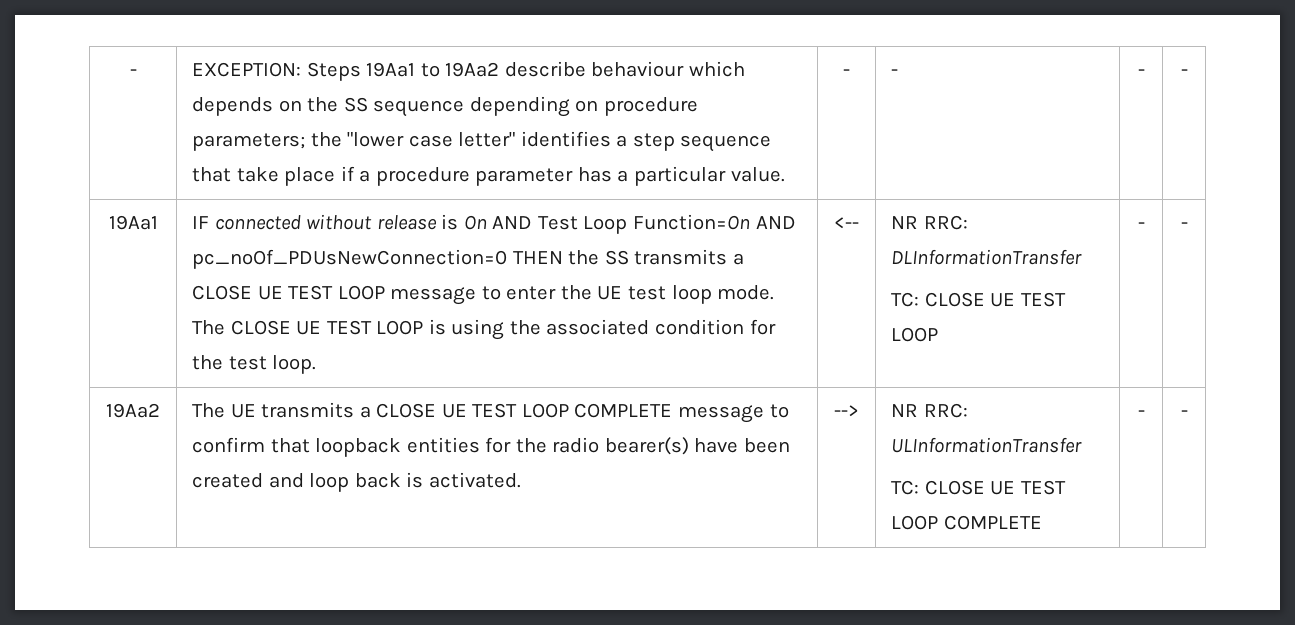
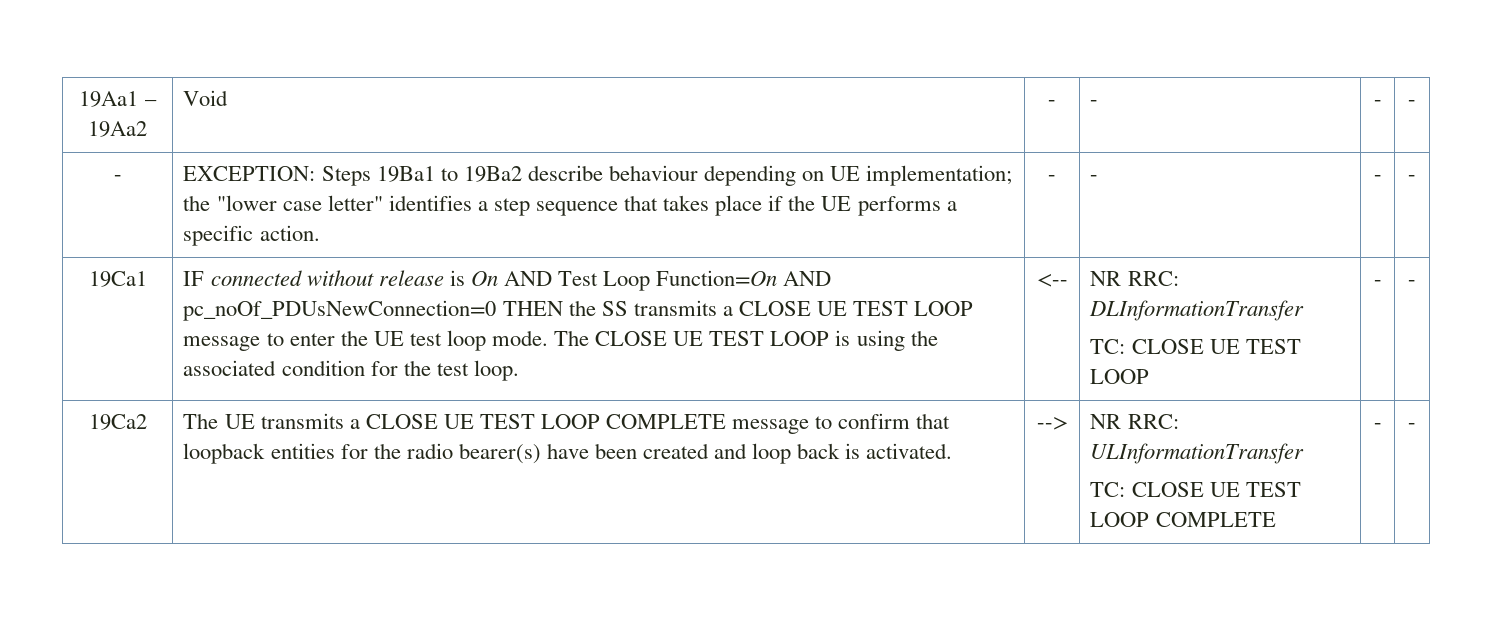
[129,69,137,76] [192,61,745,81] [192,96,698,117] [192,133,306,151] - | EXCEPTION: Steps 19Aa1 to 19Aa2 describe behaviour which depends on the SS sequence depending on procedure parameters; -> [79,91,157,107] [88,121,147,137] [183,90,229,106] [1048,100,1056,106] [1090,100,1099,106] [1373,100,1382,106] [1408,100,1416,106] [113,175,122,181] [183,165,1013,186] 19Aa1 – 19Aa2 | Void | - | - | - | - // - | EXCEPTION: Steps 19Ba1 to 19Ba2 describe behaviour depending on UE implementation;
[236,167,279,182] take -> [663,195,710,211] takes
[359,166,785,186] [843,69,850,76] [891,69,899,76] [1137,69,1145,76] [1180,69,1188,76] [108,215,158,230] a procedure parameter has a particular value. | - | - | - | - // 19Aa1 -> [788,195,957,216] [183,225,320,246] [1048,175,1056,181] [1090,175,1099,181] [1373,175,1382,181] [1408,175,1416,181] [88,271,147,287] the UE performs a specific action. | - | - | - | - // 19Ca1
[106,403,160,418] 19Aa2 -> [88,414,147,430] 19Ca2

